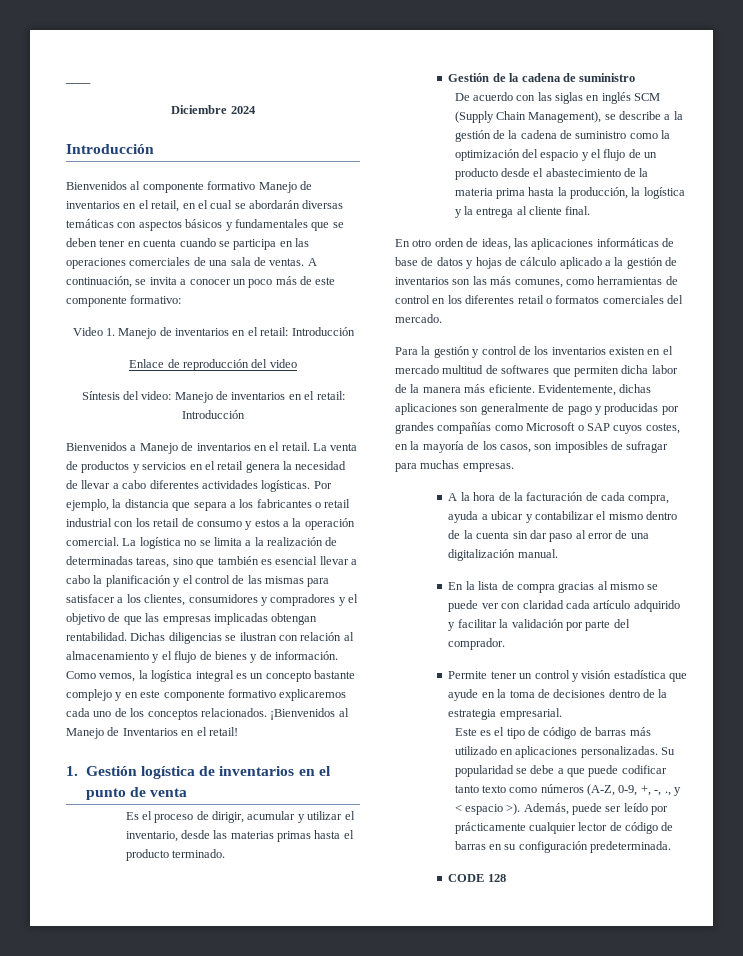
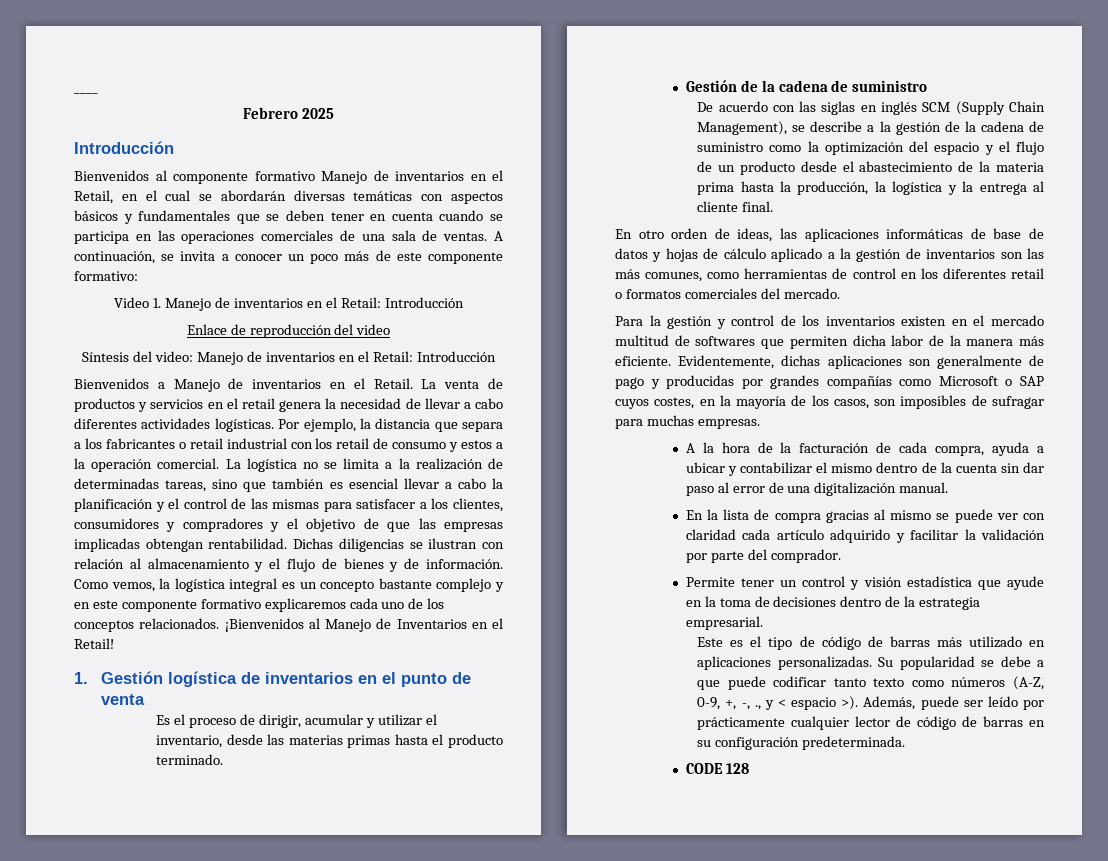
[171,105,256,114] Diciembre 2024 -> [243,107,334,119] Febrero 2025
[151,200,180,212] retail, -> [74,190,113,204] Retail,
[260,327,289,336] retail: -> [340,297,381,308] Retail:
[316,391,345,400] retail: -> [372,351,413,362] Retail:
[281,442,310,451] retail. -> [373,378,413,389] Retail.
[208,727,238,736] retail! -> [74,638,114,649] Retail!

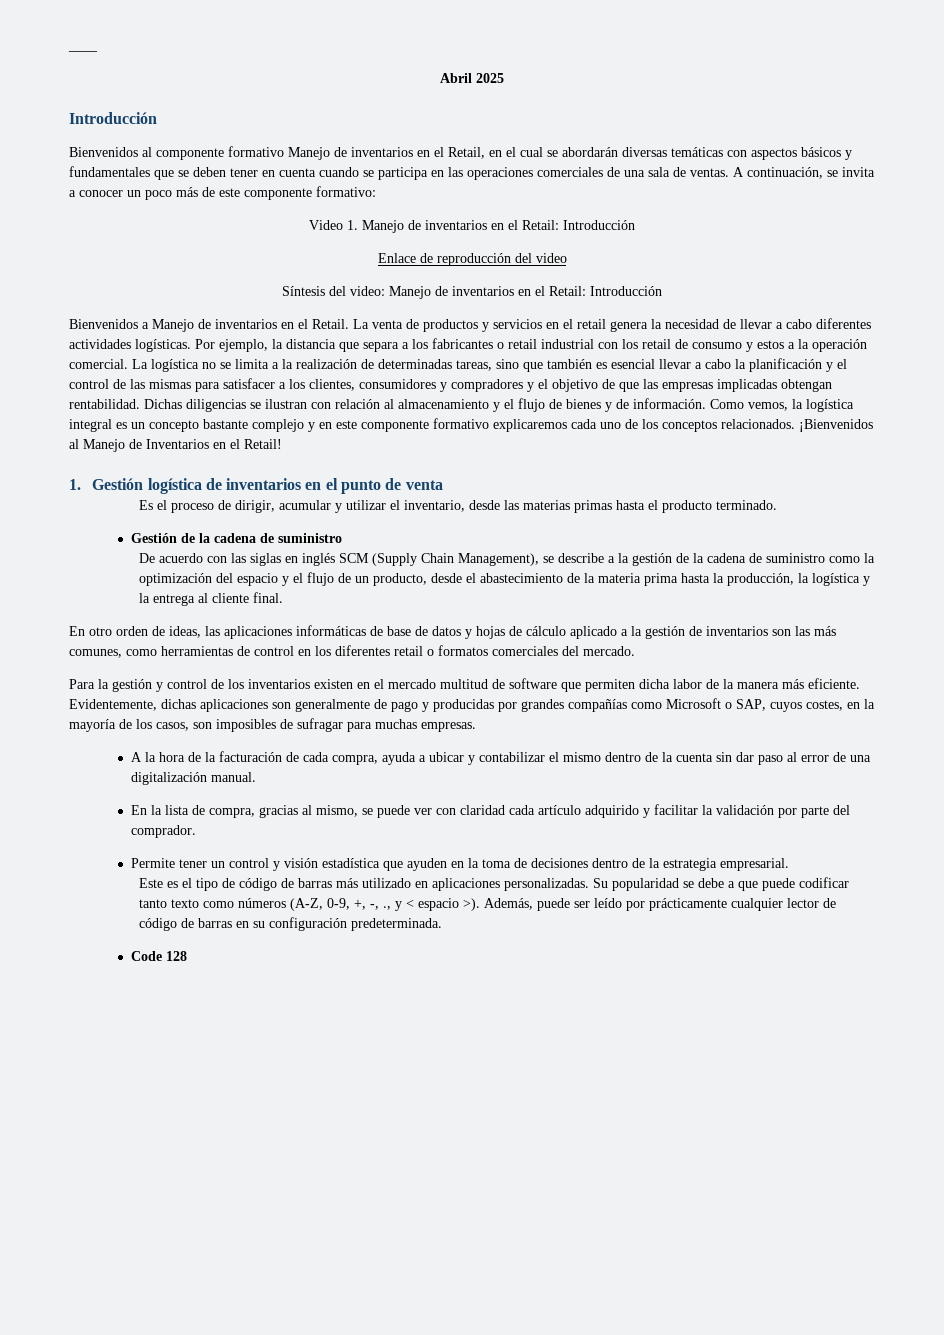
[243,107,299,119] Febrero -> [440,73,472,83] Abril
[739,161,795,175] producto -> [372,573,427,586] producto,
[695,336,756,346] softwares -> [509,678,557,689] software
[1020,376,1044,386] SAP -> [736,699,766,711] SAP,
[774,513,821,523] compra -> [208,808,255,818] compra,
[890,510,932,520] mismo -> [315,805,358,817] mismo,
[1007,576,1044,590] ayude -> [406,858,447,871] ayuden
[685,763,723,774] CODE -> [130,951,162,961] Code

